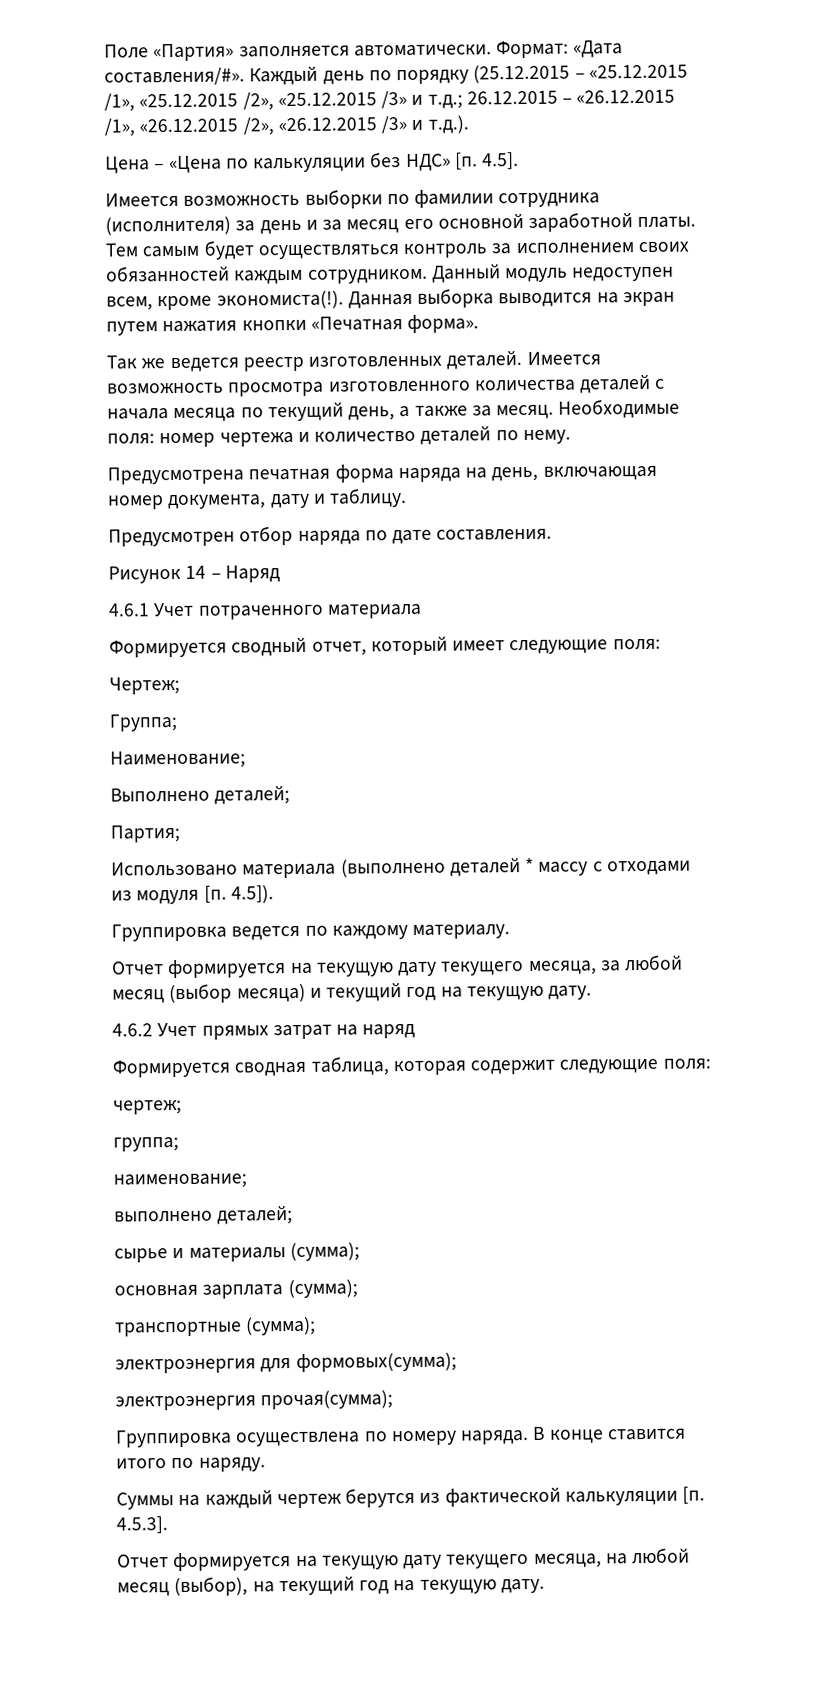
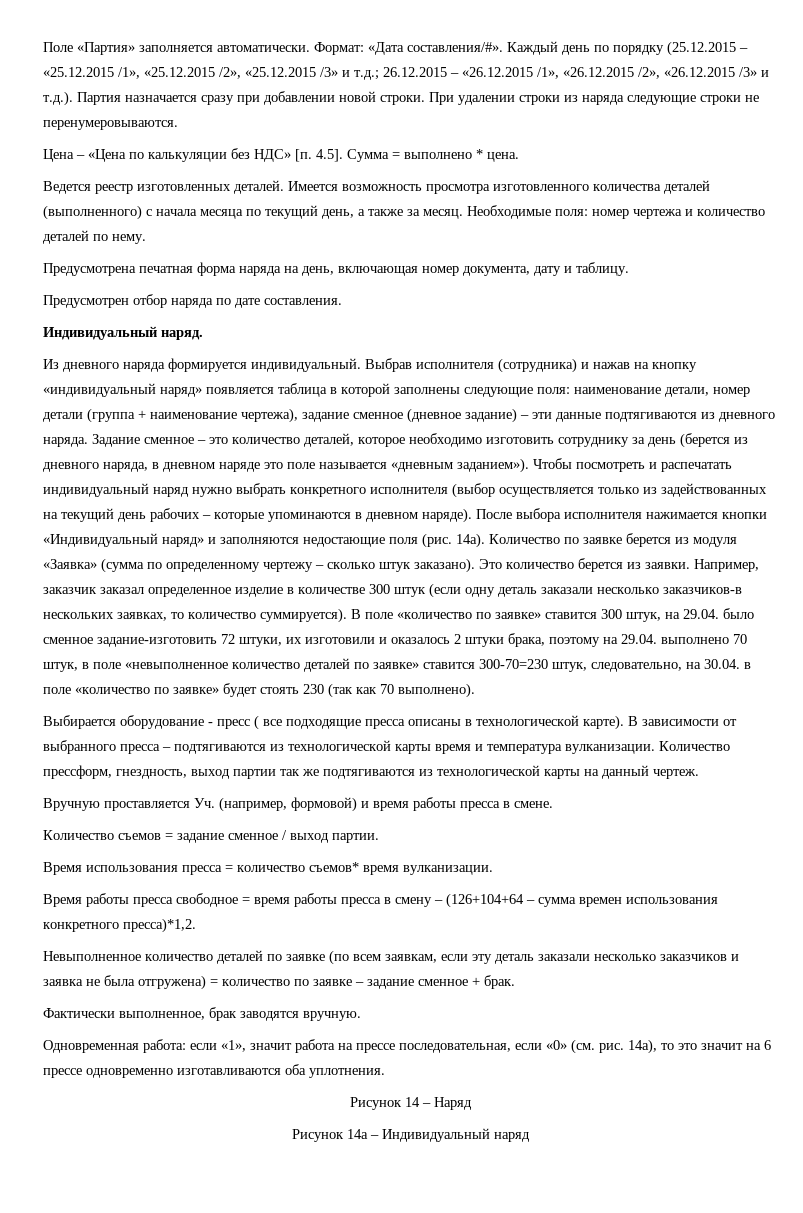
(469, 124) none -> [77,91,759,105] [43,120,178,130] Партия назначается сразу при добавлении новой строки. При удалении строки из наряда следующие строки не перенумеровываются.
[105,189,601,209] [105,212,697,236] [105,240,689,260] [106,263,675,285] [106,288,675,311] [106,314,480,336] [106,355,239,373] // Имеется возможность выборки по фамилии сотрудника (исполнителя) за день и за месяц его основной заработной платы. Тем самым будет осуществляться контроль за исполнением своих обязанностей каждым сотрудником. Данный модуль недоступен всем, кроме экономиста(!). Данная выборка выводится на экран путем нажатия кнопки «Печатная форма». // Так же ведется -> [347,149,519,162] [43,181,91,194] Сумма = выполнено * цена. // Ведется
(652, 383) none -> [43,205,142,220] (выполненного)
[108,565,280,584] [108,602,422,620] [109,635,661,658] [109,676,180,695] [109,714,178,732] [110,750,246,769] [110,785,291,805] [110,824,180,843] [111,857,691,879] [111,885,274,905] [111,923,511,942] [111,954,684,979] [112,982,593,1004] [112,1022,416,1040] [112,1056,711,1078] [113,1099,182,1115] [113,1137,179,1152] [113,1173,247,1189] [114,1205,294,1225] [114,1242,360,1263] [114,1279,358,1299] [115,1316,317,1337] [115,1352,457,1374] [115,1390,394,1411] [116,1426,686,1448] [116,1457,266,1472] [116,1486,706,1510] [116,1516,168,1534] [117,1547,691,1572] [117,1575,545,1597] Рисунок 14 – Наряд // 4.6.1 Учет потраченного материала // Формируется сводный отчет, который имеет следующие поля: // Чертеж; // Группа; // Наименование; // Выполнено деталей; // Партия; // Использовано материала (выполнено деталей * массу с отходами из модуля [п. 4.5]). // Группировка ведется по каждому материалу. // Отчет формируется на текущую дату текущего месяца, за любой месяц (выбор месяца) и текущий год на текущую дату. // 4.6.2 Учет прямых затрат на наряд // Формируется сводная таблица, которая содержит следующие поля: // чертеж; // группа; // наименование; // выполнено деталей; // сырье и материалы (сумма); // основная зарплата (сумма); // транспортные (сумма); // электроэнергия для формовых(сумма); // электроэнергия прочая(сумма); // Группировка осуществлена по номеру наряда. В конце ставится итого по наряду. // Суммы на каждый чертеж берутся из фактической калькуляции [п. 4.5.3]. // Отчет формируется на текущую дату текущего месяца, на любой месяц (выбор), на текущий год на текущую дату. -> [43,326,203,340] [43,358,697,373] [43,383,750,397] [43,408,775,423] [43,433,748,448] [43,458,732,473] [43,483,767,498] [43,508,767,523] [43,533,737,548] [43,558,759,573] [43,583,742,598] [43,608,754,623] [43,633,747,647] [43,658,751,672] [43,683,475,698] [43,715,737,730] [43,740,730,754] [43,765,699,779] [43,797,553,812] [43,830,379,843] [43,862,493,875] [43,893,718,908] [43,918,196,933] [43,950,739,965] [43,975,515,990] [43,1007,361,1021] [43,1039,771,1054] [43,1064,385,1078] [349,1097,472,1110] [291,1128,530,1142] Индивидуальный наряд. // Из дневного наряда формируется индивидуальный. Выбрав исполнителя (сотрудника) и нажав на кнопку «индивидуальный наряд» появляется таблица в которой заполнены следующие поля: наименование детали, номер детали (группа + наименование чертежа), задание сменное (дневное задание) – эти данные подтягиваются из дневного наряда. Задание сменное – это количество деталей, которое необходимо изготовить сотруднику за день (берется из дневного наряда, в дневном наряде это поле называется «дневным заданием»). Чтобы посмотреть и распечатать индивидуальный наряд нужно выбрать конкретного исполнителя (выбор осуществляется только из задействованных на текущий день рабочих – которые упоминаются в дневном наряде). После выбора исполнителя нажимается кнопки «Индивидуальный наряд» и заполняются недостающие поля (рис. 14а). Количество по заявке берется из модуля «Заявка» (сумма по определенному чертежу – сколько штук заказано). Это количество берется из заявки. Например, заказчик заказал определенное изделие в количестве 300 штук (если одну деталь заказали несколько заказчиков-в нескольких заявках, то количество суммируется). В поле «количество по заявке» ставится 300 штук, на 29.04. было сменное задание-изготовить 72 штуки, их изготовили и оказалось 2 штуки брака, поэтому на 29.04. выполнено 70 штук, в поле «невыполненное количество деталей по заявке» ставится 300-70=230 штук, следовательно, на 30.04. в поле «количество по заявке» будет стоять 230 (так как 70 выполнено). // Выбирается оборудование - пресс ( все подходящие пресса описаны в технологической карте). В зависимости от выбранного пресса – подтягиваются из технологической карты время и температура вулканизации. Количество прессформ, гнездность, выход партии так же подтягиваются из технологической карты на данный чертеж. // Вручную проставляется Уч. (например, формовой) и время работы пресса в смене. // Количество съемов = задание сменное / выход партии. // Время использования пресса = количество съемов* время вулканизации. // Время работы пресса свободное = время работы пресса в смену – (126+104+64 – сумма времен использования конкретного пресса)*1,2. // Невыполненное количество деталей по заявке (по всем заявкам, если эту деталь заказали несколько заказчиков и заявка не была отгружена) = количество по заявке – задание сменное + брак. // Фактически выполненное, брак заводятся вручную. // Одновременная работа: если «1», значит работа на прессе последовательная, если «0» (см. рис. 14а), то это значит на 6 прессе одновременно изготавливаются оба уплотнения. // Рисунок 14 – Наряд // Рисунок 14а – Индивидуальный наряд

